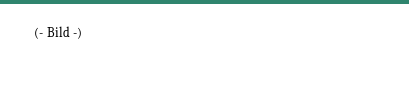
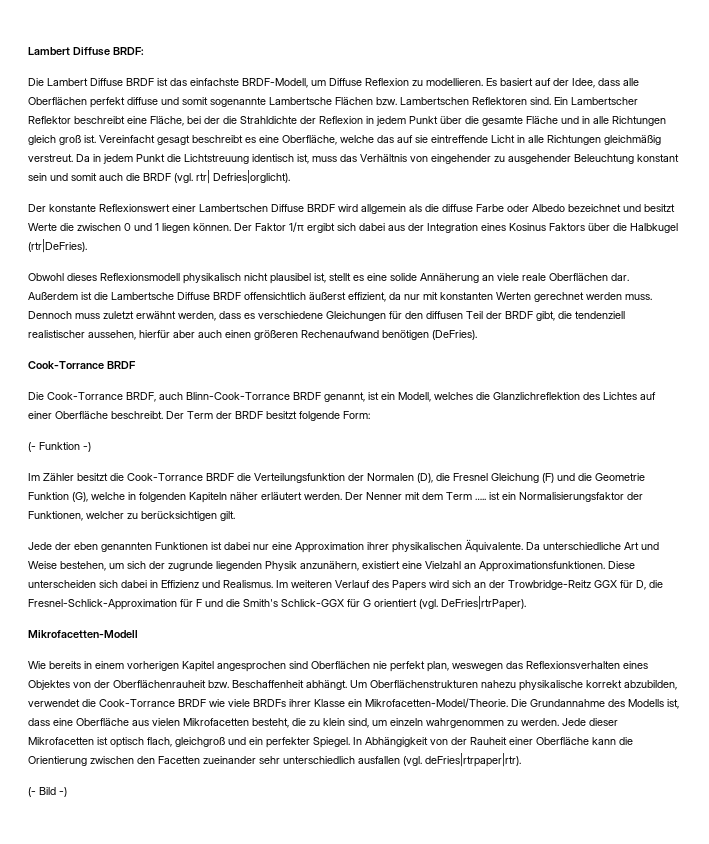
(34, 33) none -> [28,47,144,56] [28,78,639,88] [28,97,638,108] [28,116,666,126] [28,135,661,145] [28,154,679,164] [28,170,290,184] [28,204,675,214] [28,222,678,233] [28,239,87,253] [28,273,629,284] [28,292,652,302] [28,311,625,321] [28,330,477,340] [28,361,136,369] [28,392,656,402] [28,411,370,421] [28,442,91,452] [28,473,645,483] [28,492,643,503] [28,511,235,521] [28,539,659,553] [28,561,635,572] [28,580,663,591] [28,596,526,610] [28,630,138,638] [28,661,648,672] [28,680,677,691] [28,698,679,709] [28,718,618,728] [28,737,633,748] [28,753,521,767] Lambert Diffuse BRDF: // Die Lambert Diffuse BRDF ist das einfachste BRDF-Modell, um Diffuse Reflexion zu modellieren. Es basiert auf der Idee, dass alle Oberflächen perfekt diffuse und somit sogenannte Lambertsche Flächen bzw. Lambertschen Reflektoren sind. Ein Lambertscher Reflektor beschreibt eine Fläche, bei der die Strahldichte der Reflexion in jedem Punkt über die gesamte Fläche und in alle Richtungen gleich groß ist. Vereinfacht gesagt beschreibt es eine Oberfläche, welche das auf sie eintreffende Licht in alle Richtungen gleichmäßig verstreut. Da in jedem Punkt die Lichtstreuung identisch ist, muss das Verhältnis von eingehender zu ausgehender Beleuchtung konstant sein und somit auch die BRDF (vgl. rtr| Defries|orglicht). // Der konstante Reflexionswert einer Lambertschen Diffuse BRDF wird allgemein als die diffuse Farbe oder Albedo bezeichnet und besitzt Werte die zwischen 0 und 1 liegen können. Der Faktor 1/π ergibt sich dabei aus der Integration eines Kosinus Faktors über die Halbkugel (rtr|DeFries). // Obwohl dieses Reflexionsmodell physikalisch nicht plausibel ist, stellt es eine solide Annäherung an viele reale Oberflächen dar. Außerdem ist die Lambertsche Diffuse BRDF offensichtlich äußerst effizient, da nur mit konstanten Werten gerechnet werden muss. Dennoch muss zuletzt erwähnt werden, dass es verschiedene Gleichungen für den diffusen Teil der BRDF gibt, die tendenziell realistischer aussehen, hierfür aber auch einen größeren Rechenaufwand benötigen (DeFries). // Cook-Torrance BRDF // Die Cook-Torrance BRDF, auch Blinn-Cook-Torrance BRDF genannt, ist ein Modell, welches die Glanzlichreflektion des Lichtes auf einer Oberfläche beschreibt. Der Term der BRDF besitzt folgende Form: // (- Funktion -) // Im Zähler besitzt die Cook-Torrance BRDF die Verteilungsfunktion der Normalen (D), die Fresnel Gleichung (F) und die Geometrie Funktion (G), welche in folgenden Kapiteln näher erläutert werden. Der Nenner mit dem Term ….. ist ein Normalisierungsfaktor der Funktionen, welcher zu berücksichtigen gilt. // Jede der eben genannten Funktionen ist dabei nur eine Approximation ihrer physikalischen Äquivalente. Da unterschiedliche Art und Weise bestehen, um sich der zugrunde liegenden Physik anzunähern, existiert eine Vielzahl an Approximationsfunktionen. Diese unterscheiden sich dabei in Effizienz und Realismus. Im weiteren Verlauf des Papers wird sich an der Trowbridge-Reitz GGX für D, die Fresnel-Schlick-Approximation für F und die Smith's Schlick-GGX für G orientiert (vgl. DeFries|rtrPaper). // Mikrofacetten-Modell // Wie bereits in einem vorherigen Kapitel angesprochen sind Oberflächen nie perfekt plan, weswegen das Reflexionsverhalten eines Objektes von der Oberflächenrauheit bzw. Beschaffenheit abhängt. Um Oberflächenstrukturen nahezu physikalische korrekt abzubilden, verwendet die Cook-Torrance BRDF wie viele BRDFs ihrer Klasse ein Mikrofacetten-Model/Theorie. Die Grundannahme des Modells ist, dass eine Oberfläche aus vielen Mikrofacetten besteht, die zu klein sind, um einzeln wahrgenommen zu werden. Jede dieser Mikrofacetten ist optisch flach, gleichgroß und ein perfekter Spiegel. In Abhängigkeit von der Rauheit einer Oberfläche kann die Orientierung zwischen den Facetten zueinander sehr unterschiedlich ausfallen (vgl. deFries|rtrpaper|rtr). //

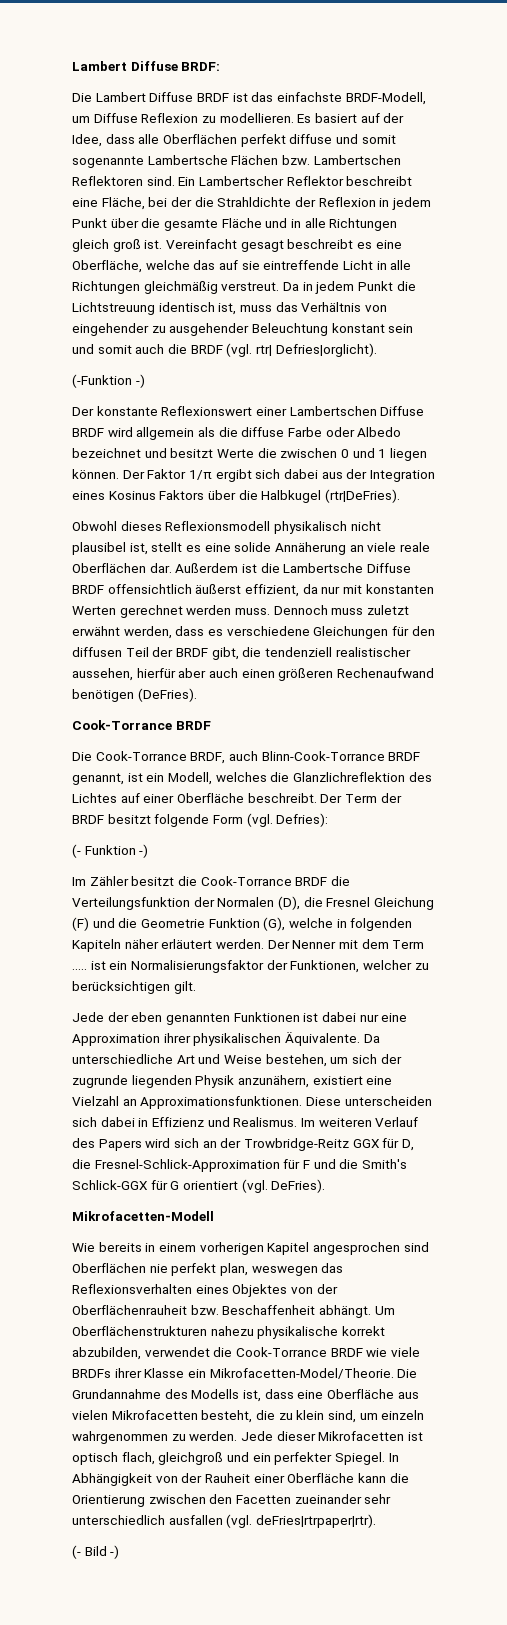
(290, 177) none -> [72,374,145,388] // (-Funktion -)
[343,411,370,419] Form: -> [212,813,329,827] Form (vgl. Defries):
[441,596,526,610] DeFries|rtrPaper). -> [271,1179,326,1193] DeFries).

